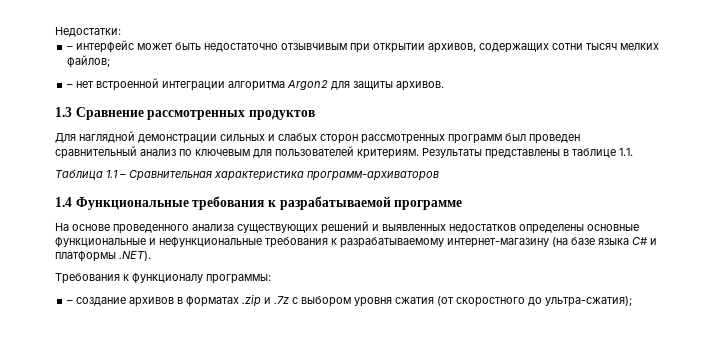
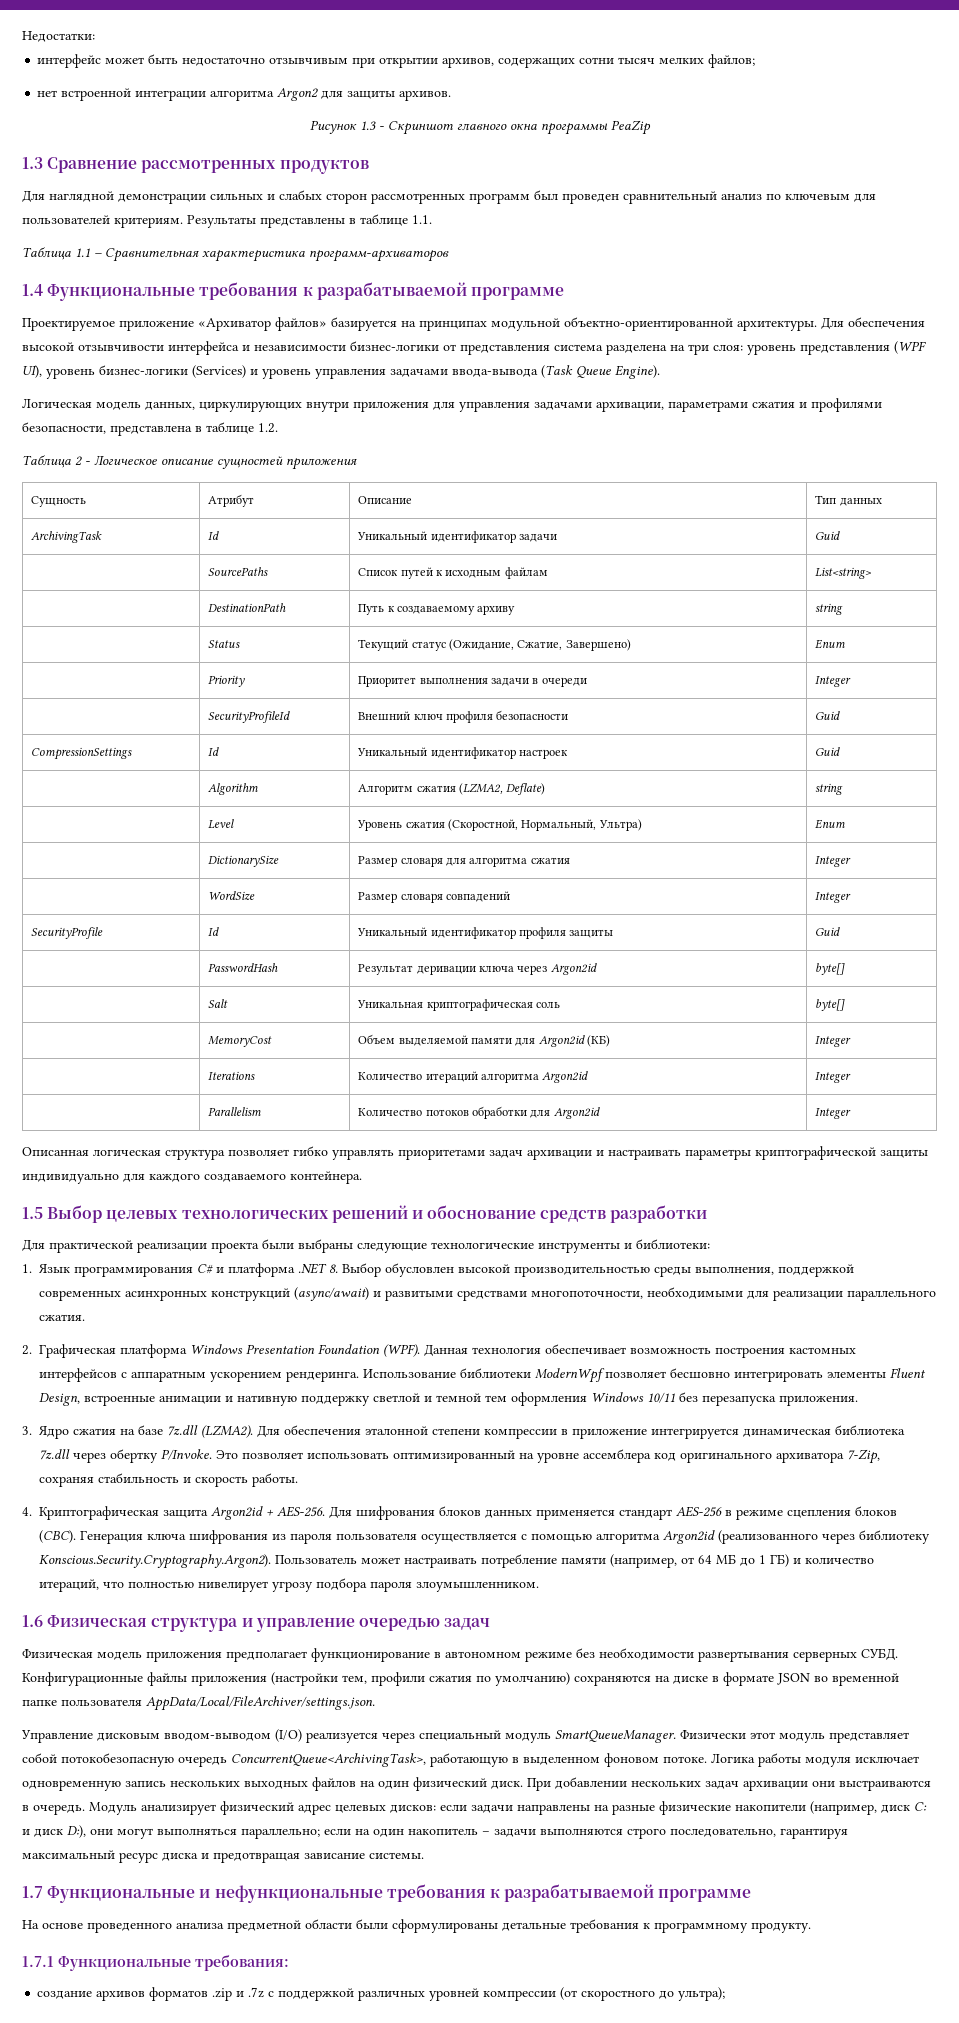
[67,46,74,50] – -> (95, 36) none
[67,84,74,88] – -> (756, 61) none
(445, 86) none -> [309,120,651,135] // Рисунок 1.3 - Скриншот главного окна программы PeaZip
[55,221,639,234] [55,237,657,248] [55,251,151,262] [55,273,271,284] [67,294,435,307] На основе проведенного анализа существующих решений и выявленных недостатков определены основные функциональные и нефункциональные требования к разрабатываемому интернет-магазину (на базе языка C# и платформы .NET). // Требования к функционалу программы: // – создание архивов в форматах .zip и .7z с выбором уровня сжатия -> [22,317,925,331] [22,341,926,355] [22,365,660,379] [22,398,882,412] [22,422,278,436] [22,455,357,470] [31,496,87,507] [208,494,255,507] [358,496,413,504] [815,495,882,506] [31,531,103,543] [208,531,220,540] [357,531,557,543] [815,531,841,540] [208,567,269,576] [358,567,548,579] [815,567,873,579] [208,603,287,612] [358,604,516,615] [815,603,844,615] [208,640,241,648] [358,639,631,651] [815,639,846,649] [208,675,246,687] [358,676,587,687] [815,676,852,687] [208,711,291,723] [358,710,569,723] [815,711,841,720] [31,747,133,760] [208,747,220,756] [357,747,568,759] [815,747,841,756] [208,783,259,795] [358,783,546,795] [815,783,844,795] [208,819,235,829] [357,819,642,831] [815,819,846,829] [208,855,280,867] [358,856,570,867] [815,856,852,867] [208,891,256,900] [358,891,510,903] [815,892,852,903] [31,927,104,939] [208,927,220,936] [357,927,614,939] [815,927,841,936] [208,963,279,972] [358,963,597,975] [815,963,846,975] [208,999,229,1008] [357,999,560,1011] [815,999,846,1011] [208,1036,273,1047] [358,1034,611,1047] [815,1036,852,1047] [208,1071,256,1080] [358,1071,589,1083] [815,1072,852,1083] [208,1107,262,1116] [358,1106,600,1119] [815,1108,852,1119] [22,1146,928,1160] [22,1171,362,1184] [22,1205,708,1223] [22,1239,710,1253] [22,1263,854,1277] [39,1287,936,1301] [39,1314,85,1321] [22,1344,856,1358] [39,1368,926,1383] [39,1392,858,1406] [22,1425,905,1439] [39,1449,880,1464] [39,1473,298,1487] [22,1506,897,1520] [39,1530,930,1544] [39,1554,874,1569] [39,1578,539,1592] [22,1615,491,1632] [22,1648,898,1662] [22,1672,899,1686] [22,1696,375,1711] [21,1729,909,1743] [22,1753,919,1767] [22,1777,931,1791] [22,1801,927,1815] [22,1825,848,1839] [22,1850,424,1863] [22,1884,752,1903] [22,1919,811,1933] [22,1954,289,1971] [37,1987,557,2001] Проектируемое приложение «Архиватор файлов» базируется на принципах модульной объектно-ориентированной архитектуры. Для обеспечения высокой отзывчивости интерфейса и независимости бизнес-логики от представления система разделена на три слоя: уровень представления (WPF UI), уровень бизнес-логики (Services) и уровень управления задачами ввода-вывода (Task Queue Engine). // Логическая модель данных, циркулирующих внутри приложения для управления задачами архивации, параметрами сжатия и профилями безопасности, представлена в таблице 1.2. // Таблица 2 - Логическое описание сущностей приложения // Сущность | Атрибут | Описание | Тип данных // ArchivingTask | Id | Уникальный идентификатор задачи | Guid // | SourcePaths | Список путей к исходным файлам | List<string> // | DestinationPath | Путь к создаваемому архиву | string // | Status | Текущий статус (Ожидание, Сжатие, Завершено) | Enum // | Priority | Приоритет выполнения задачи в очереди | Integer // | SecurityProfileId | Внешний ключ профиля безопасности | Guid // CompressionSettings | Id | Уникальный идентификатор настроек | Guid // | Algorithm | Алгоритм сжатия (LZMA2, Deflate) | string // | Level | Уровень сжатия (Скоростной, Нормальный, Ультра) | Enum // | DictionarySize | Размер словаря для алгоритма сжатия | Integer // | WordSize | Размер словаря совпадений | Integer // SecurityProfile | Id | Уникальный идентификатор профиля защиты | Guid // | PasswordHash | Результат деривации ключа через Argon2id | byte[] // | Salt | Уникальная криптографическая соль | byte[] // | MemoryCost | Объем выделяемой памяти для Argon2id (КБ) | Integer // | Iterations | Количество итераций алгоритма Argon2id | Integer // | Parallelism | Количество потоков обработки для Argon2id | Integer // Описанная логическая структура позволяет гибко управлять приоритетами задач архивации и настраивать параметры криптографической защиты индивидуально для каждого создаваемого контейнера. // 1.5 Выбор целевых технологических решений и обоснование средств разработки // Для практической реализации проекта были выбраны следующие технологические инструменты и библиотеки: // 1. Язык программирования C# и платформа .NET 8. Выбор обусловлен высокой производительностью среды выполнения, поддержкой современных асинхронных конструкций (async/await) и развитыми средствами многопоточности, необходимыми для реализации параллельного сжатия. // 2. Графическая платформа Windows Presentation Foundation (WPF). Данная технология обеспечивает возможность построения кастомных интерфейсов с аппаратным ускорением рендеринга. Использование библиотеки ModernWpf позволяет бесшовно интегрировать элементы Fluent Design, встроенные анимации и нативную поддержку светлой и темной тем оформления Windows 10/11 без перезапуска приложения. // 3. Ядро сжатия на базе 7z.dll (LZMA2). Для обеспечения эталонной степени компрессии в приложение интегрируется динамическая библиотека 7z.dll через обертку P/Invoke. Это позволяет использовать оптимизированный на уровне ассемблера код оригинального архиватора 7-Zip, сохраняя стабильность и скорость работы. // 4. Криптографическая защита Argon2id + AES-256. Для шифрования блоков данных применяется стандарт AES-256 в режиме сцепления блоков (CBC). Генерация ключа шифрования из пароля пользователя осуществляется с помощью алгоритма Argon2id (реализованного через библиотеку Konscious.Security.Cryptography.Argon2). Пользователь может настраивать потребление памяти (например, от 64 МБ до 1 ГБ) и количество итераций, что полностью нивелирует угрозу подбора пароля злоумышленником. // 1.6 Физическая структура и управление очередью задач // Физическая модель приложения предполагает функционирование в автономном режиме без необходимости развертывания серверных СУБД. Конфигурационные файлы приложения (настройки тем, профили сжатия по умолчанию) сохраняются на диске в формате JSON во временной папке пользователя AppData/Local/FileArchiver/settings.json. // Управление дисковым вводом-выводом (I/O) реализуется через специальный модуль SmartQueueManager. Физически этот модуль представляет собой потокобезопасную очередь ConcurrentQueue<ArchivingTask>, работающую в выделенном фоновом потоке. Логика работы модуля исключает одновременную запись нескольких выходных файлов на один физический диск. При добавлении нескольких задач архивации они выстраиваются в очередь. Модуль анализирует физический адрес целевых дисков: если задачи направлены на разные физические накопители (например, диск C: и диск D:), они могут выполняться параллельно; если на один накопитель – задачи выполняются строго последовательно, гарантируя максимальный ресурс диска и предотвращая зависание системы. // 1.7 Функциональные и нефункциональные требования к разрабатываемой программе // На основе проведенного анализа предметной области были сформулированы детальные требования к программному продукту. // 1.7.1 Функциональные требования: // создание архивов форматов .zip и .7z с поддержкой различных уровней компрессии
[545,296,633,307] ультра-сжатия); -> [678,1987,726,2001] ультра);

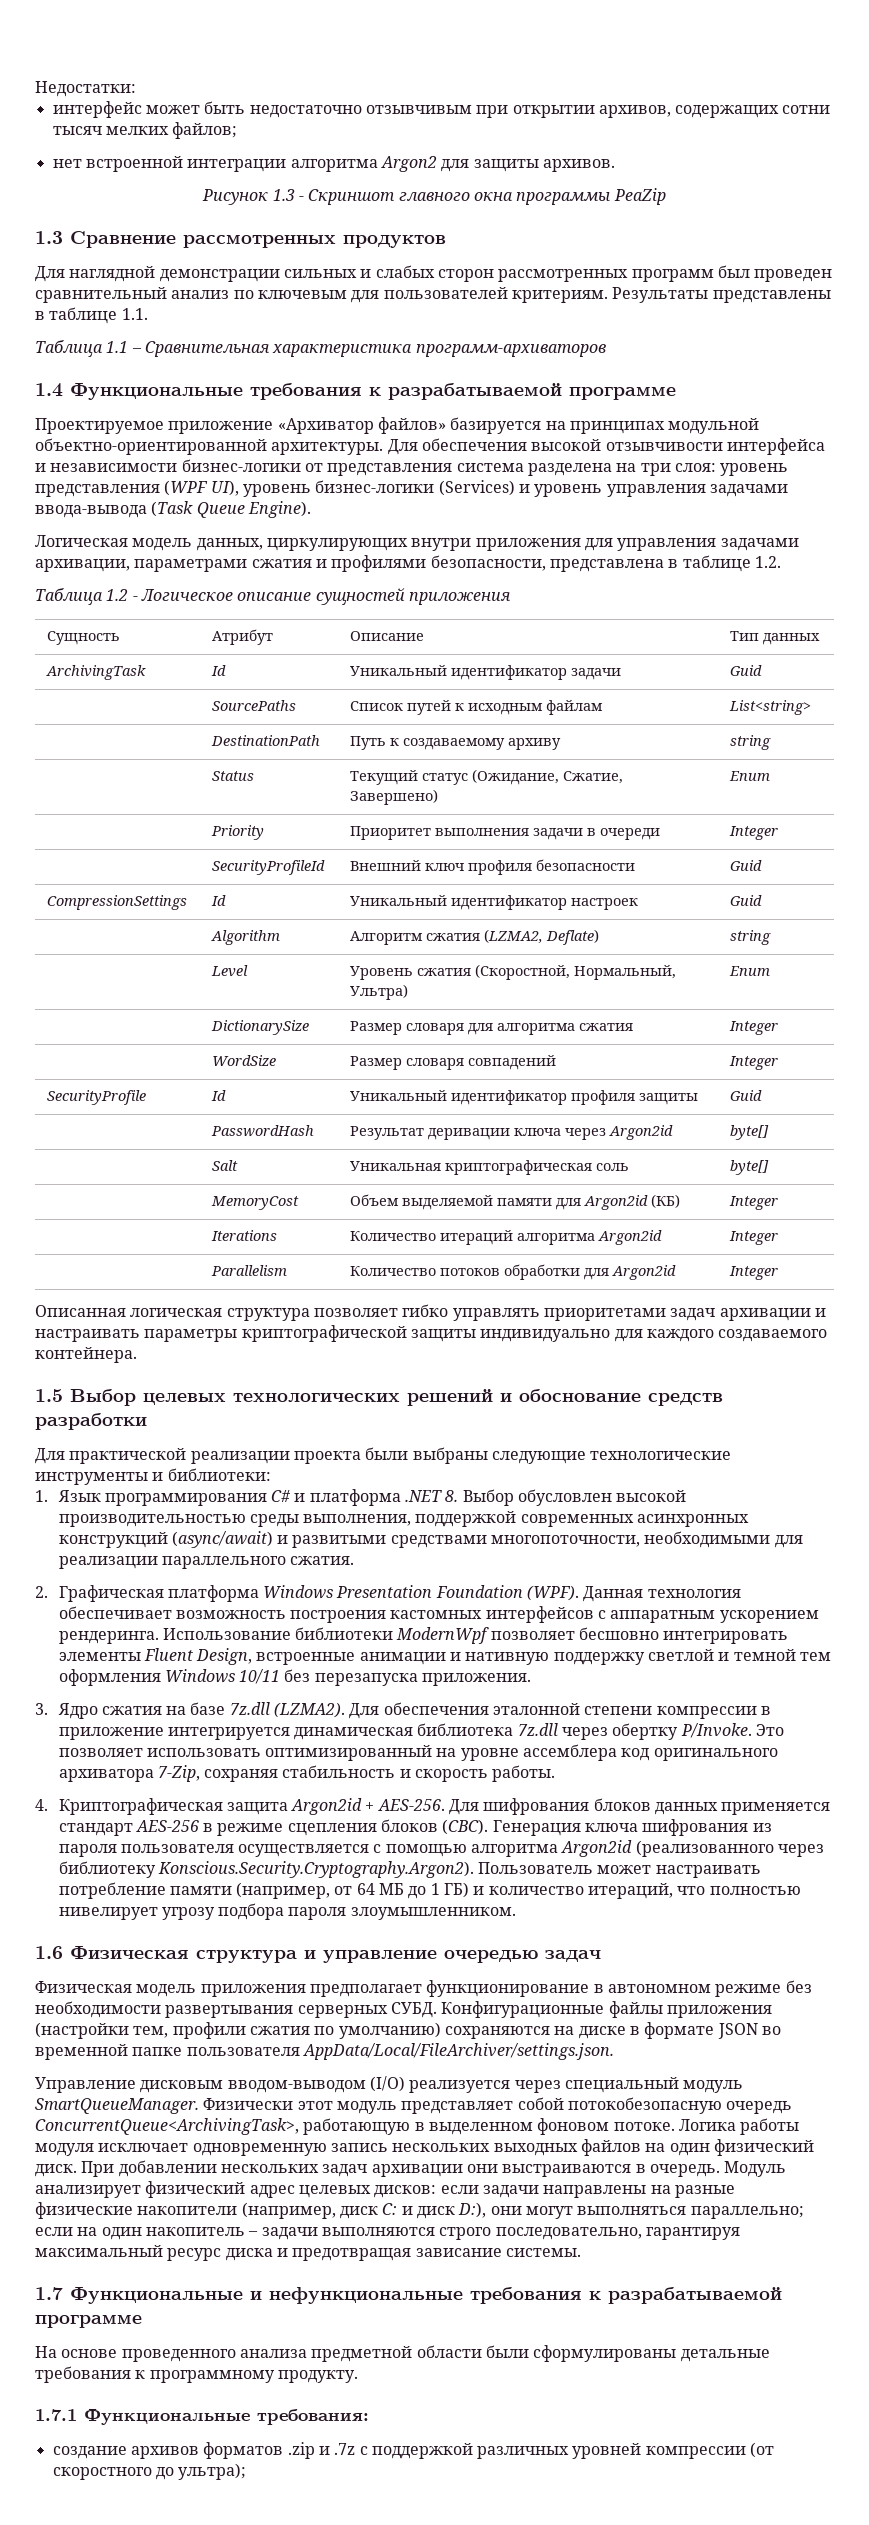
[75,456,83,466] 2 -> [106,589,129,601] 1.2

